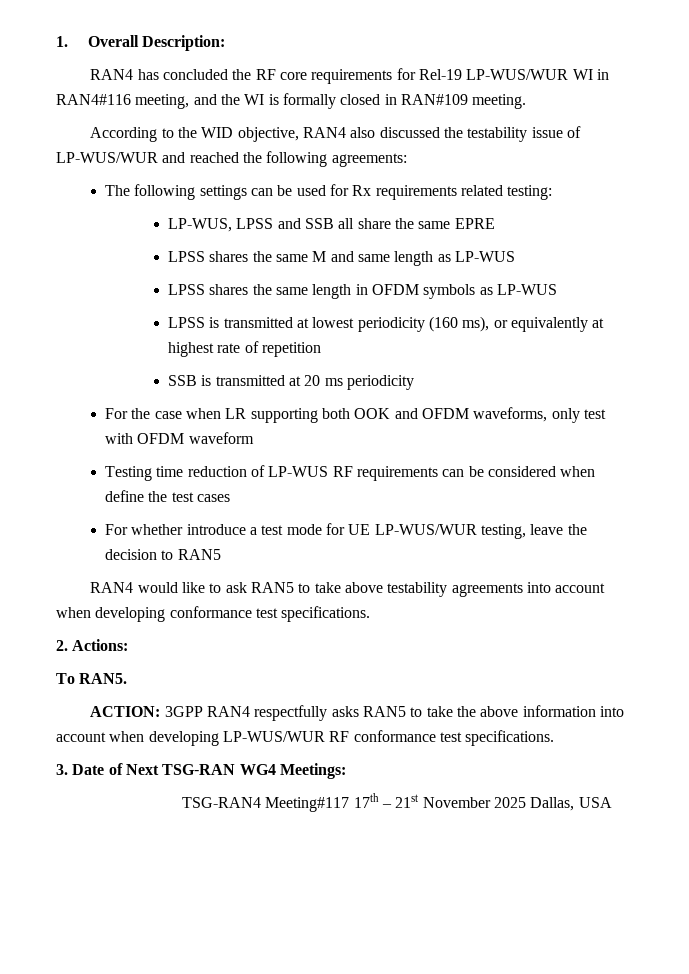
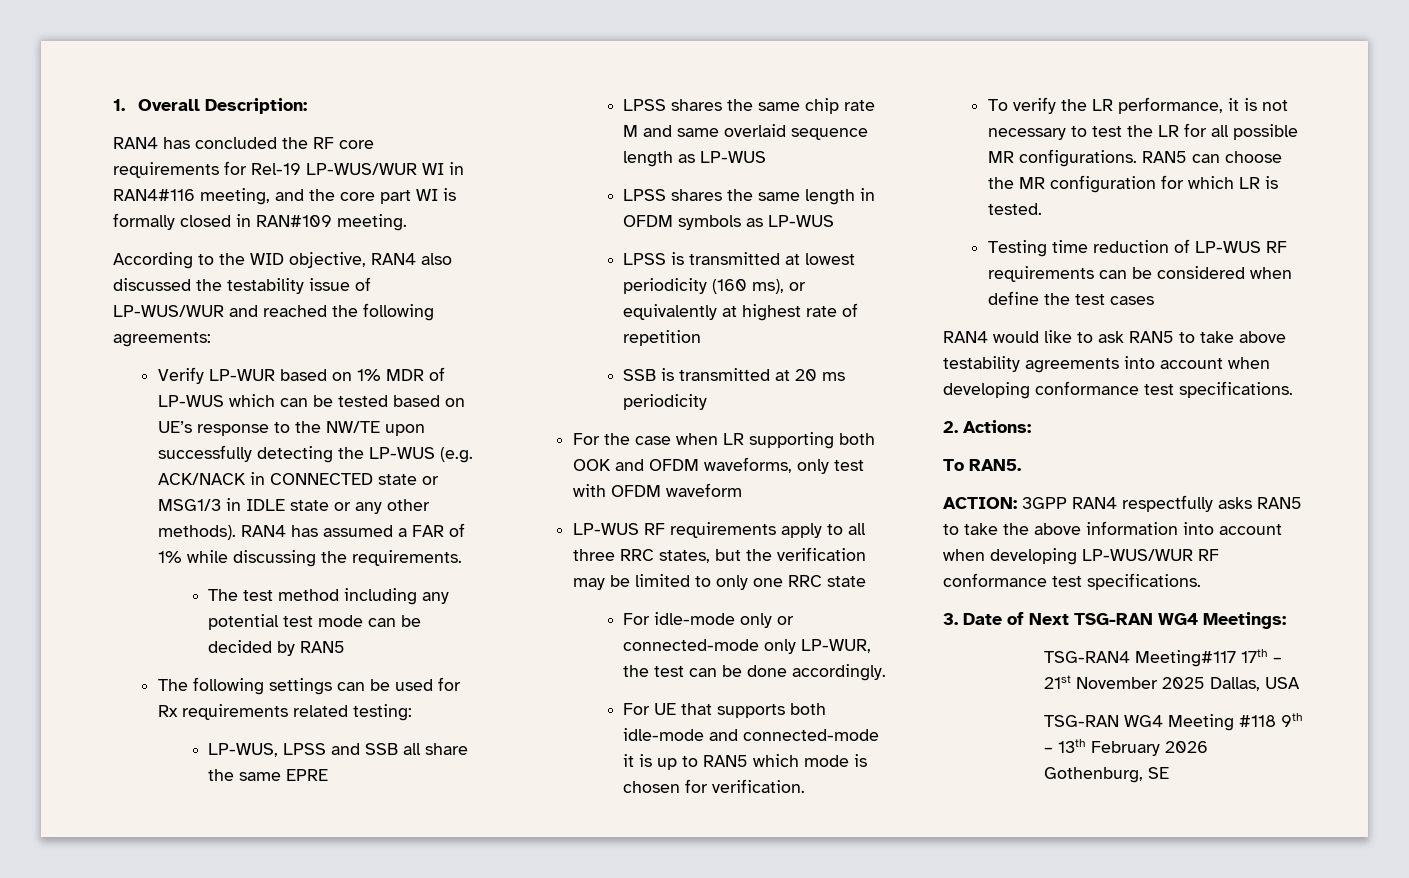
(240, 99) none -> [340,190,411,204] core part
(407, 160) none -> [157,367,445,384] [157,394,465,407] [157,421,425,436] [157,445,473,463] [157,472,439,485] [157,498,430,514] [157,523,465,540] [157,550,462,567] [208,588,450,605] [208,614,422,630] [208,640,346,656] // Verify LP-WUR based on 1% MDR of LP-WUS which can be tested based on UE’s response to the NW/TE upon successfully detecting the LP-WUS (e.g. ACK/NACK in CONNECTED state or MSG1/3 in IDLE state or any other methods). RAN4 has assumed a FAR of 1% while discussing the requirements. // The test method including any potential test mode can be decided by RAN5
(309, 258) none -> [805,98,876,114] chip rate
(391, 258) none -> [724,124,869,140] overlaid sequence
(254, 438) none -> [572,522,866,538] [572,547,866,563] [572,574,866,590] [623,612,795,628] [623,639,872,654] [623,664,887,681] [623,703,827,718] [623,728,880,741] [623,754,868,770] [623,779,806,793] [987,97,1288,114] [987,123,1298,140] [987,149,1282,167] [987,175,1278,193] [987,203,1042,215] // LP-WUS RF requirements apply to all three RRC states, but the verification may be limited to only one RRC state // For idle-mode only or connected-mode only LP-WUR, the test can be done accordingly. // For UE that supports both idle-mode and connected-mode it is up to RAN5 which mode is chosen for verification. // To verify the LR performance, it is not necessary to test the LR for all possible MR configurations. RAN5 can choose the MR configuration for which LR is tested.
[105,523,587,539] [105,549,221,560] // For whether introduce a test mode for UE LP-WUS/WUR testing, leave the decision to RAN5 -> (1154, 300) none
(612, 802) none -> [1044,713,1304,731] [1044,739,1209,756] [1044,767,1170,783] // TSG-RAN WG4 Meeting #118 9th – 13th February 2026 Gothenburg, SE

